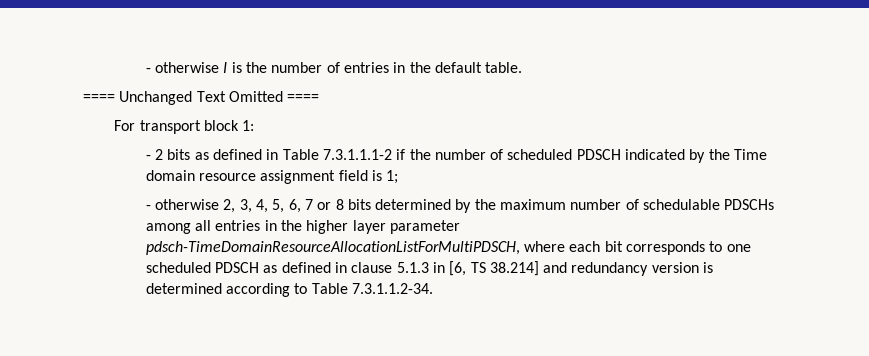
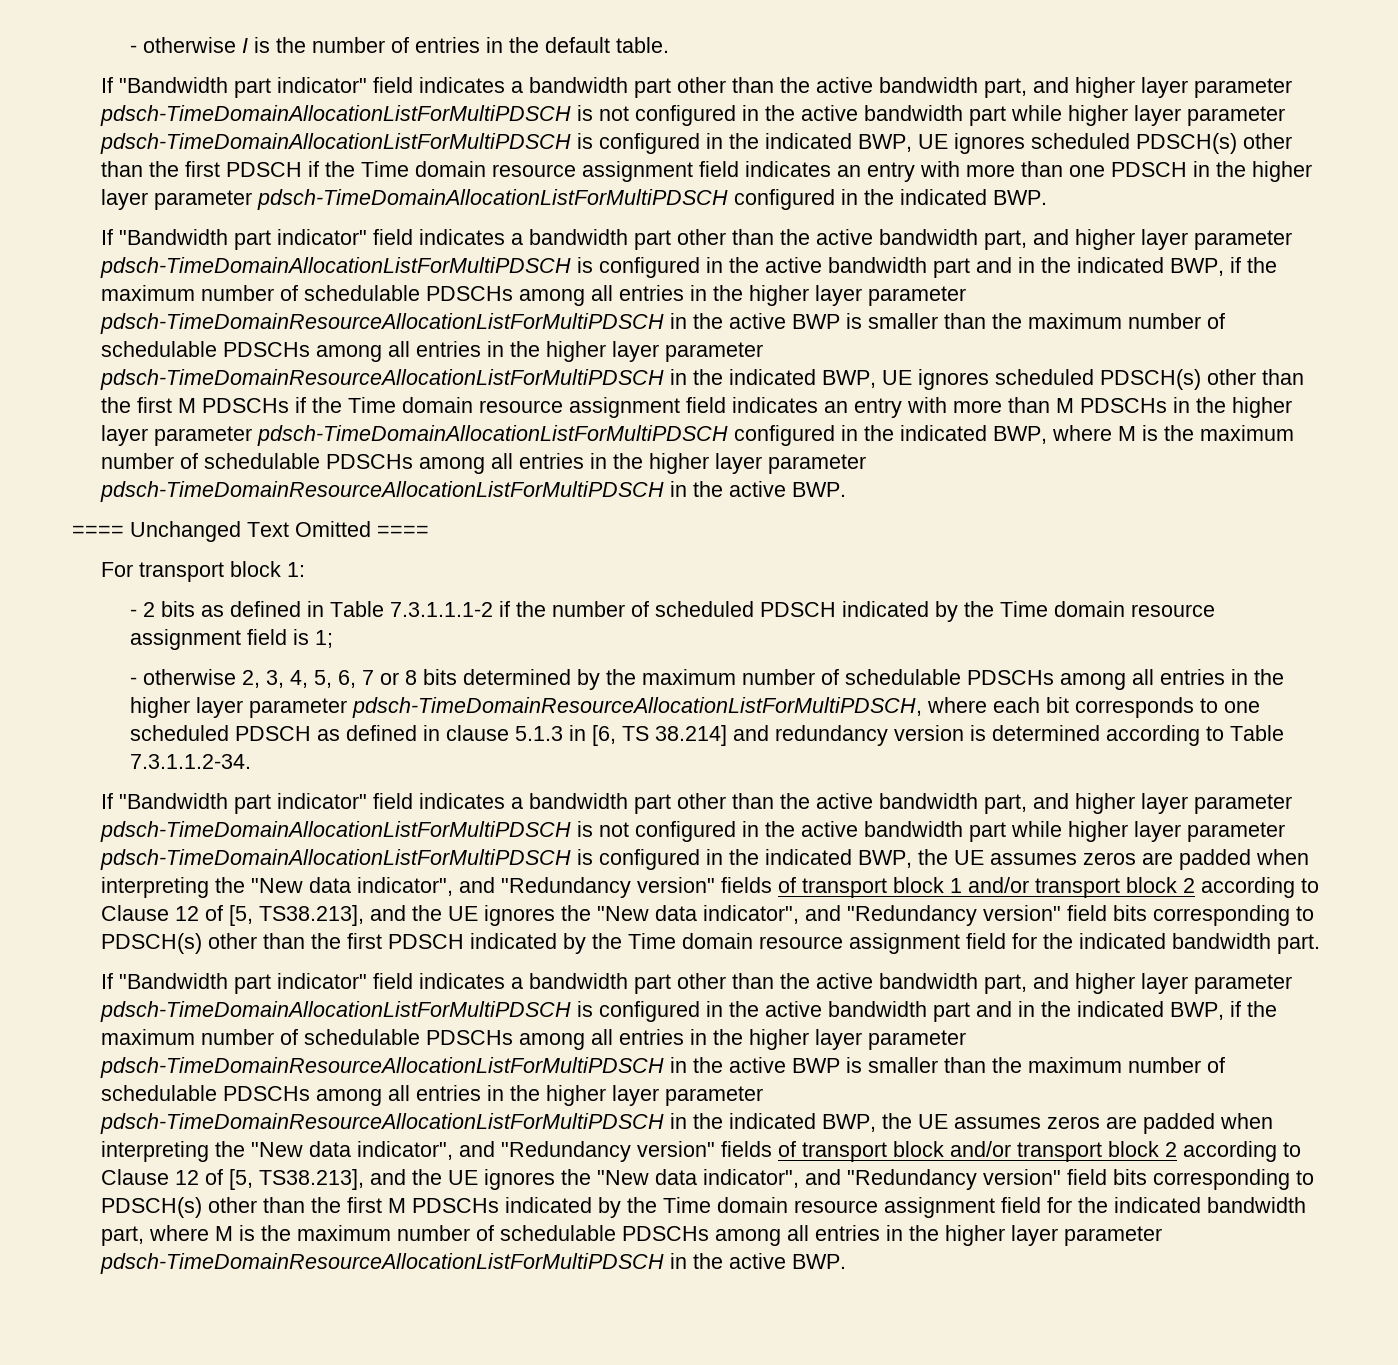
(523, 67) none -> [100,77,1292,98] [99,105,1285,126] [99,133,1292,154] [100,161,1312,182] [100,189,1047,210] [100,229,1292,250] [99,257,1277,278] [100,285,966,306] [99,313,1225,334] [100,341,763,362] [99,369,1304,390] [100,397,1292,418] [100,425,1294,446] [100,453,866,474] [99,481,846,502] // If "Bandwidth part indicator" field indicates a bandwidth part other than the active bandwidth part, and higher layer parameter pdsch-TimeDomainAllocationListForMultiPDSCH is not configured in the active bandwidth part while higher layer parameter pdsch-TimeDomainAllocationListForMultiPDSCH is configured in the indicated BWP, UE ignores scheduled PDSCH(s) other than the first PDSCH if the Time domain resource assignment field indicates an entry with more than one PDSCH in the higher layer parameter pdsch-TimeDomainAllocationListForMultiPDSCH configured in the indicated BWP. // If "Bandwidth part indicator" field indicates a bandwidth part other than the active bandwidth part, and higher layer parameter pdsch-TimeDomainAllocationListForMultiPDSCH is configured in the active bandwidth part and in the indicated BWP, if the maximum number of schedulable PDSCHs among all entries in the higher layer parameter pdsch-TimeDomainResourceAllocationListForMultiPDSCH in the active BWP is smaller than the maximum number of schedulable PDSCHs among all entries in the higher layer parameter pdsch-TimeDomainResourceAllocationListForMultiPDSCH in the indicated BWP, UE ignores scheduled PDSCH(s) other than the first M PDSCHs if the Time domain resource assignment field indicates an entry with more than M PDSCHs in the higher layer parameter pdsch-TimeDomainAllocationListForMultiPDSCH configured in the indicated BWP, where M is the maximum number of schedulable PDSCHs among all entries in the higher layer parameter pdsch-TimeDomainResourceAllocationListForMultiPDSCH in the active BWP.
(433, 288) none -> [100,793,1292,814] [99,821,1285,842] [99,849,1309,870] [100,877,1319,898] [100,905,1314,926] [100,933,1320,954] [100,973,1292,994] [99,1001,1277,1022] [100,1029,966,1050] [99,1057,1225,1078] [100,1085,763,1106] [99,1113,1273,1134] [100,1141,1301,1162] [100,1169,1314,1190] [100,1197,1306,1218] [100,1225,1162,1246] [99,1253,846,1274] // If "Bandwidth part indicator" field indicates a bandwidth part other than the active bandwidth part, and higher layer parameter pdsch-TimeDomainAllocationListForMultiPDSCH is not configured in the active bandwidth part while higher layer parameter pdsch-TimeDomainAllocationListForMultiPDSCH is configured in the indicated BWP, the UE assumes zeros are padded when interpreting the "New data indicator", and "Redundancy version" fields of transport block 1 and/or transport block 2 according to Clause 12 of [5, TS38.213], and the UE ignores the "New data indicator", and "Redundancy version" field bits corresponding to PDSCH(s) other than the first PDSCH indicated by the Time domain resource assignment field for the indicated bandwidth part. // If "Bandwidth part indicator" field indicates a bandwidth part other than the active bandwidth part, and higher layer parameter pdsch-TimeDomainAllocationListForMultiPDSCH is configured in the active bandwidth part and in the indicated BWP, if the maximum number of schedulable PDSCHs among all entries in the higher layer parameter pdsch-TimeDomainResourceAllocationListForMultiPDSCH in the active BWP is smaller than the maximum number of schedulable PDSCHs among all entries in the higher layer parameter pdsch-TimeDomainResourceAllocationListForMultiPDSCH in the indicated BWP, the UE assumes zeros are padded when interpreting the "New data indicator", and "Redundancy version" fields of transport block and/or transport block 2 according to Clause 12 of [5, TS38.213], and the UE ignores the "New data indicator", and "Redundancy version" field bits corresponding to PDSCH(s) other than the first M PDSCHs indicated by the Time domain resource assignment field for the indicated bandwidth part, where M is the maximum number of schedulable PDSCHs among all entries in the higher layer parameter pdsch-TimeDomainResourceAllocationListForMultiPDSCH in the active BWP.

